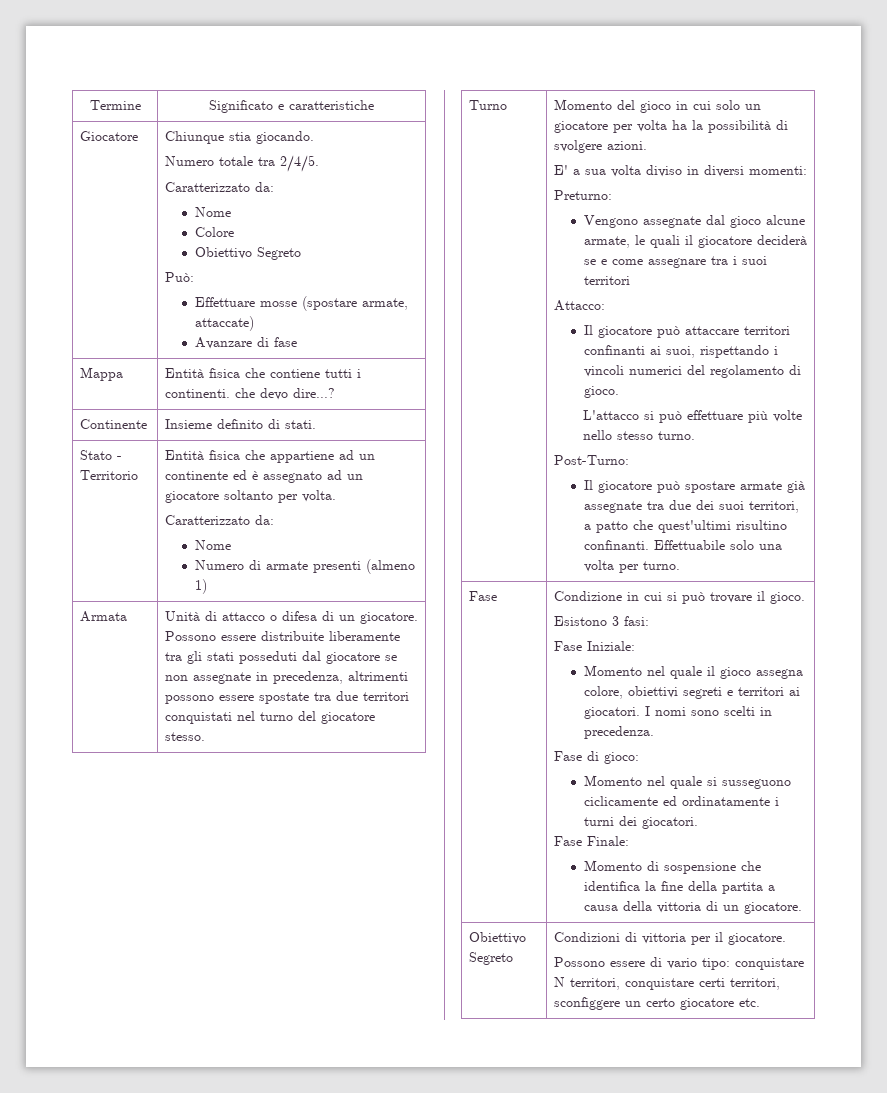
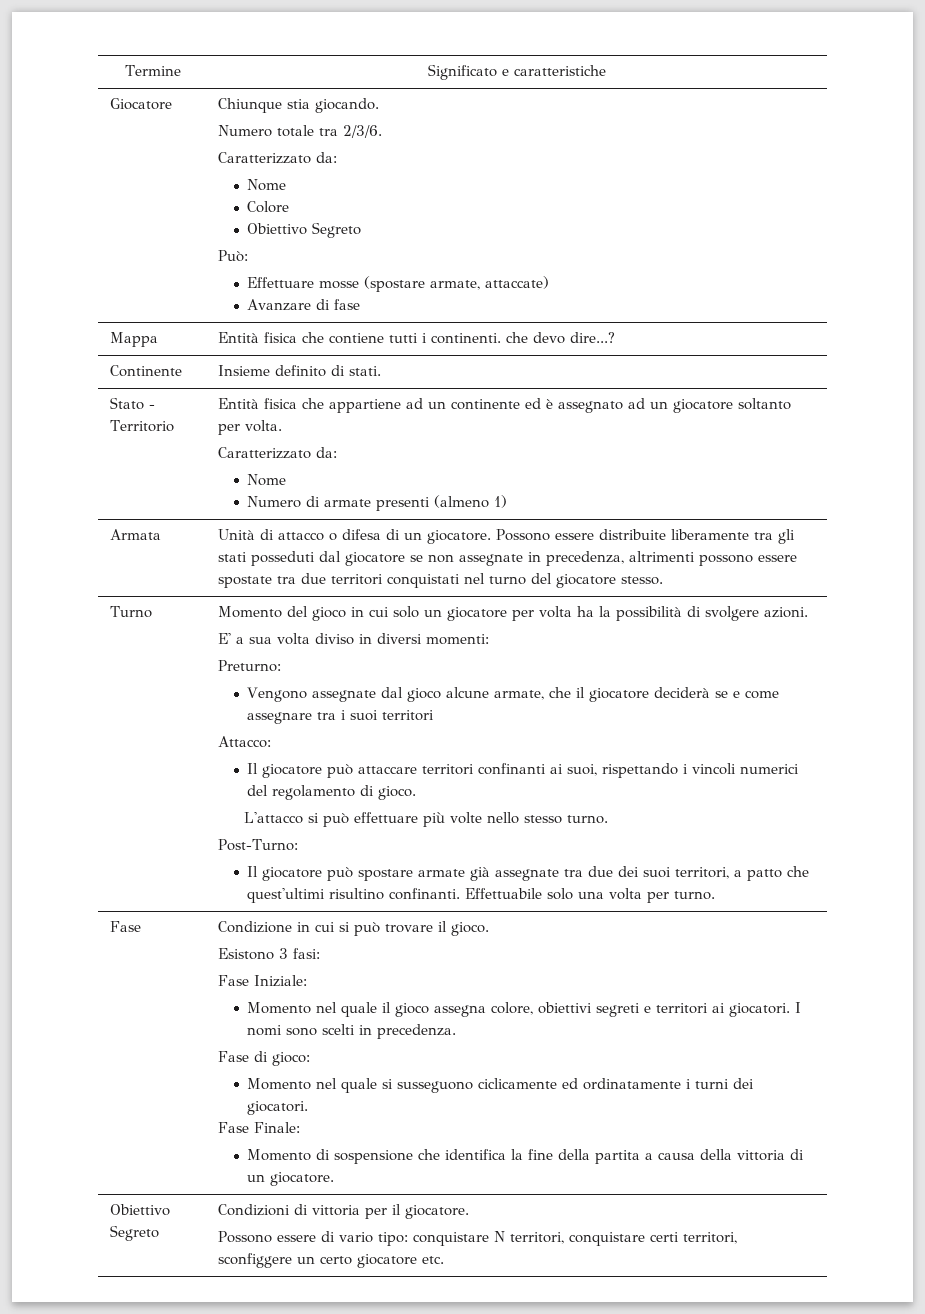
[279,155,319,172] 2/4/5. -> [342,125,382,138] 2/3/6.
[634,235,680,248] le quali -> [549,687,572,698] che

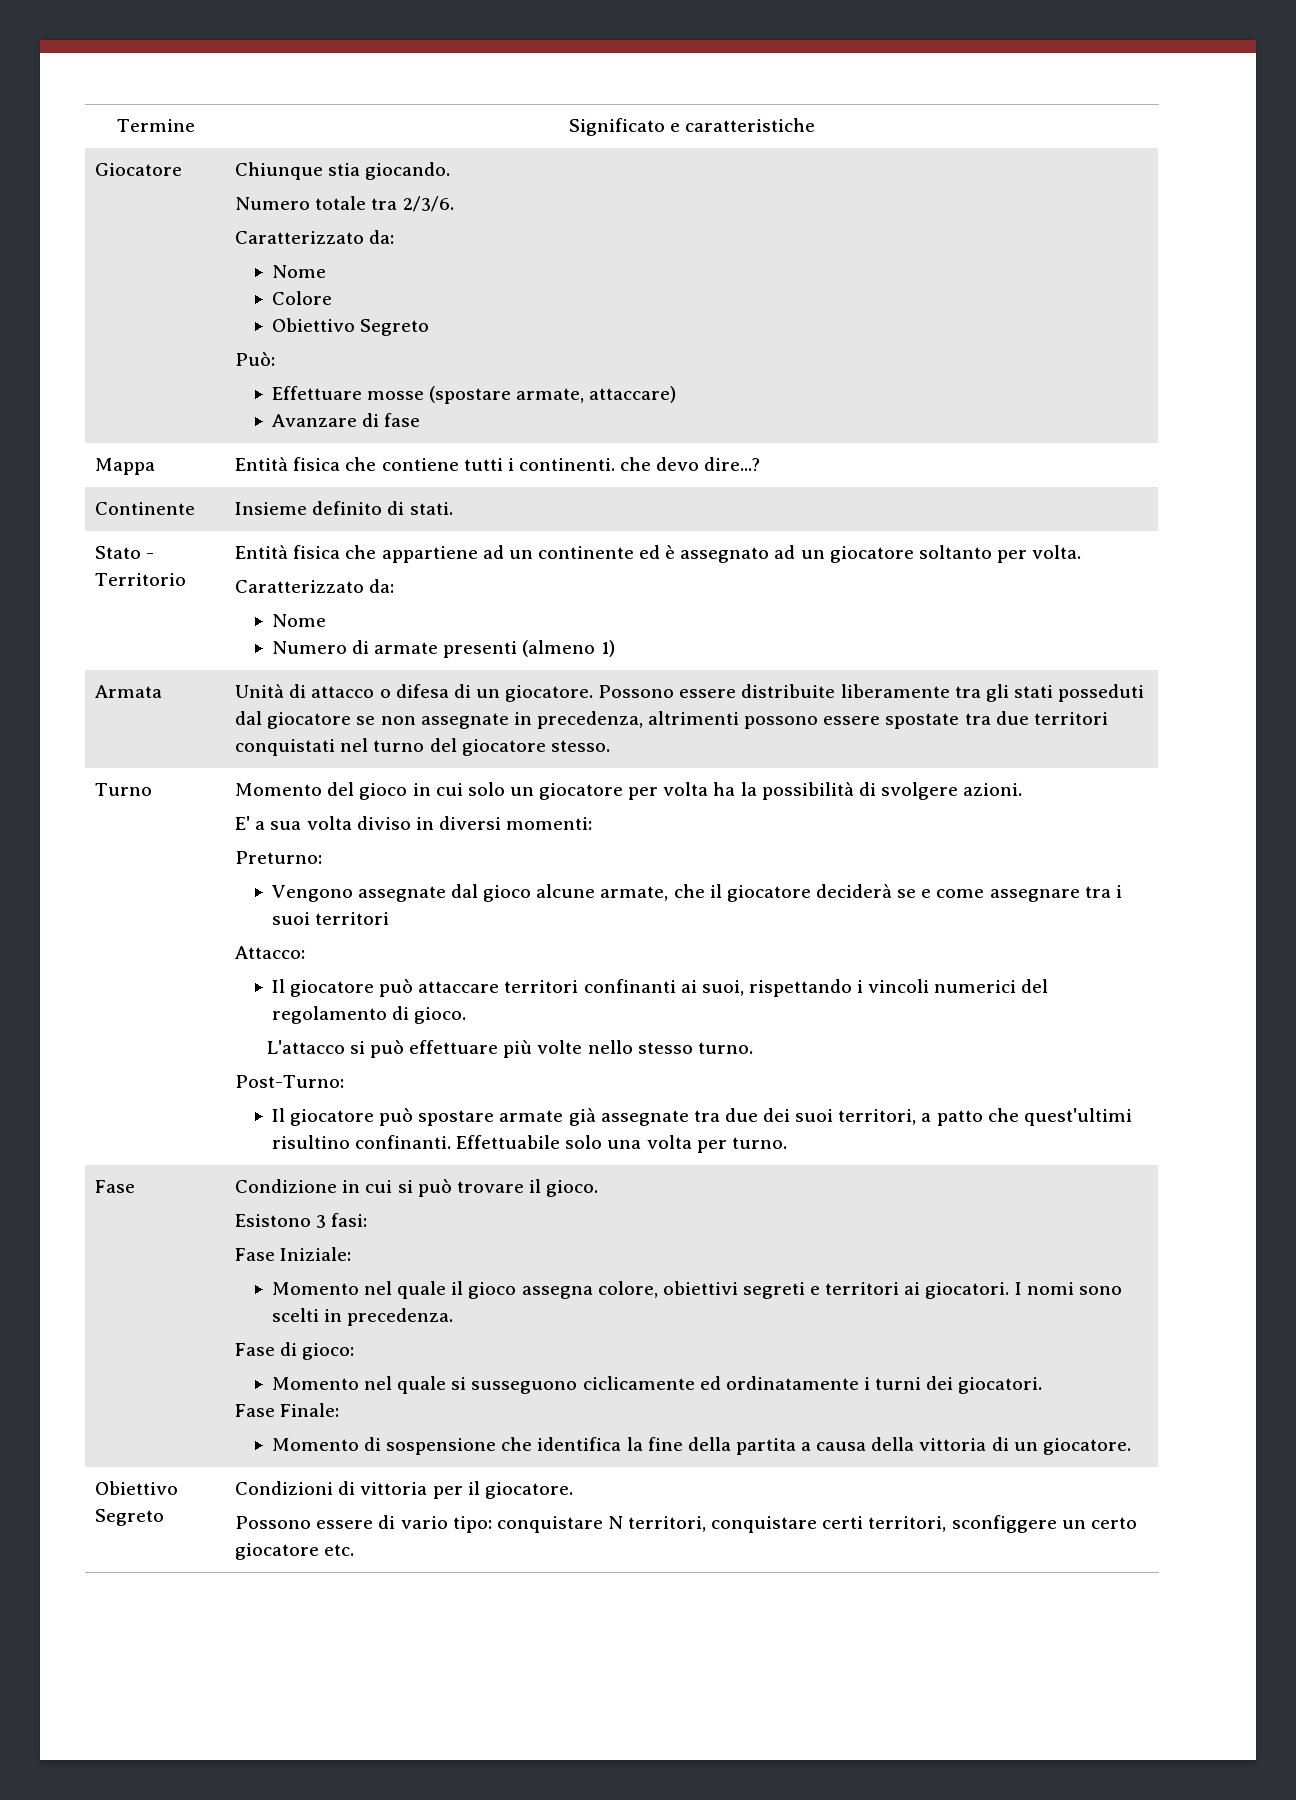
[485,276,550,289] attaccate) -> [589,386,677,403] attaccare)

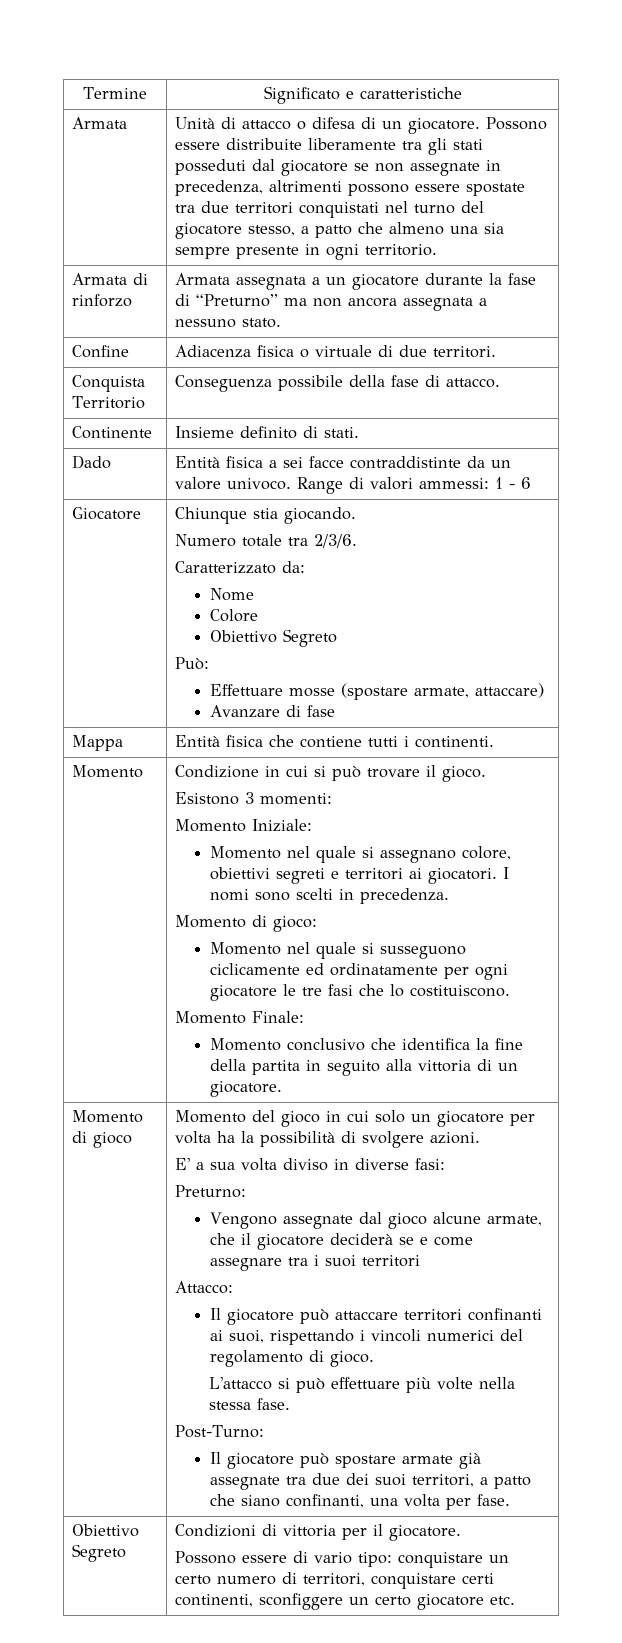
(816, 125) none -> [71,117,127,129] [174,117,547,134] [174,138,483,155] [174,159,501,176] [174,180,525,196] [174,201,484,218] [174,222,504,239] [174,244,437,260] [71,273,148,285] [71,294,132,307] [174,273,536,290] [174,294,487,311] [174,318,281,328] [71,345,129,358] [174,345,496,358] [71,375,145,392] [71,396,145,409] [174,375,500,392] [71,426,152,439] [174,426,359,439] [71,455,111,469] [174,456,511,469] [174,477,531,494] // Armata | Unità di attacco o difesa di un giocatore. Possono essere distribuite liberamente tra gli stati posseduti dal giocatore se non assegnate in precedenza, altrimenti possono essere spostate tra due territori conquistati nel turno del giocatore stesso, a patto che almeno una sia sempre presente in ogni territorio. // Armata di rinforzo | Armata assegnata a un giocatore durante la fase di “Preturno” ma non ancora assegnata a nessuno stato. // Confine | Adiacenza fisica o virtuale di due territori. // Conquista Territorio | Conseguenza possibile della fase di attacco. // Continente | Insieme definito di stati. // Dado | Entità fisica a sei facce contraddistinte da un valore univoco. Range di valori ammessi: 1 - 6
[620,457,761,471] [95,502,196,515] [235,501,453,515] [95,546,155,559] [95,573,187,586] [235,545,1082,563] [235,579,395,593] [271,614,326,627] [271,640,615,658] [95,685,163,698] [235,684,1145,702] [235,711,1108,729] [235,738,610,756] [95,783,153,796] che devo dire...? // Continente | Insieme definito di stati. // Stato - Territorio | Entità fisica che appartiene ad un continente ed è assegnato ad un giocatore soltanto per volta. // Caratterizzato da: // Nome // Numero di armate presenti (almeno 1) // Armata | Unità di attacco o difesa di un giocatore. Possono essere distribuite liberamente tra gli stati posseduti dal giocatore se non assegnate in precedenza, altrimenti possono essere spostate tra due territori conquistati nel turno del giocatore stesso. // Turno -> [71,765,143,778] [174,765,486,782] [174,792,332,805] [174,819,312,832] [209,846,511,863] [209,867,509,884] [209,888,449,904] [174,915,317,932] [209,942,466,959] [209,963,508,980] [209,984,510,1001] [174,1011,304,1024] [209,1038,523,1051] [209,1059,518,1076] [209,1081,282,1097] [71,1110,143,1123] [71,1131,132,1148] // Momento | Condizione in cui si può trovare il gioco. // Esistono 3 momenti: // Momento Iniziale: // Momento nel quale si assegnano colore, obiettivi segreti e territori ai giocatori. I nomi sono scelti in precedenza. // Momento di gioco: // Momento nel quale si susseguono ciclicamente ed ordinatamente per ogni giocatore le tre fasi che lo costituiscono. // Momento Finale: // Momento conclusivo che identifica la fine della partita in seguito alla vittoria di un giocatore. // Momento di gioco
[438,816,593,830] diversi momenti: -> [354,1158,445,1170] diverse fasi:
[587,1040,753,1054] nello stesso turno. -> [478,1377,515,1389] [208,1398,290,1410] nella stessa fase.
[1023,1108,1132,1126] [271,1135,787,1153] [95,1180,136,1193] [235,1178,599,1197] [235,1213,368,1228] [235,1247,352,1261] [271,1281,1122,1299] [271,1308,454,1326] [235,1342,355,1360] [271,1376,1043,1394] [235,1403,340,1417] [271,1437,1131,1455] quest'ultimi risultino confinanti. Effettuabile solo una volta per turno. // Fase | Condizione in cui si può trovare il gioco. // Esistono 3 fasi: // Fase Iniziale: // Momento nel quale il gioco assegna colore, obiettivi segreti e territori ai giocatori. I nomi sono scelti in precedenza. // Fase di gioco: // Momento nel quale si susseguono ciclicamente ed ordinatamente i turni dei giocatori. // Fase Finale: // Momento di sospensione che identifica la fine della partita a causa della vittoria di un giocatore. -> [240,1494,510,1510] siano confinanti, una volta per fase.
[607,1516,623,1529] N -> [488,1555,509,1563] [174,1572,297,1585] un certo numero di
[868,1516,947,1532] territori, -> [174,1594,253,1607] continenti,

